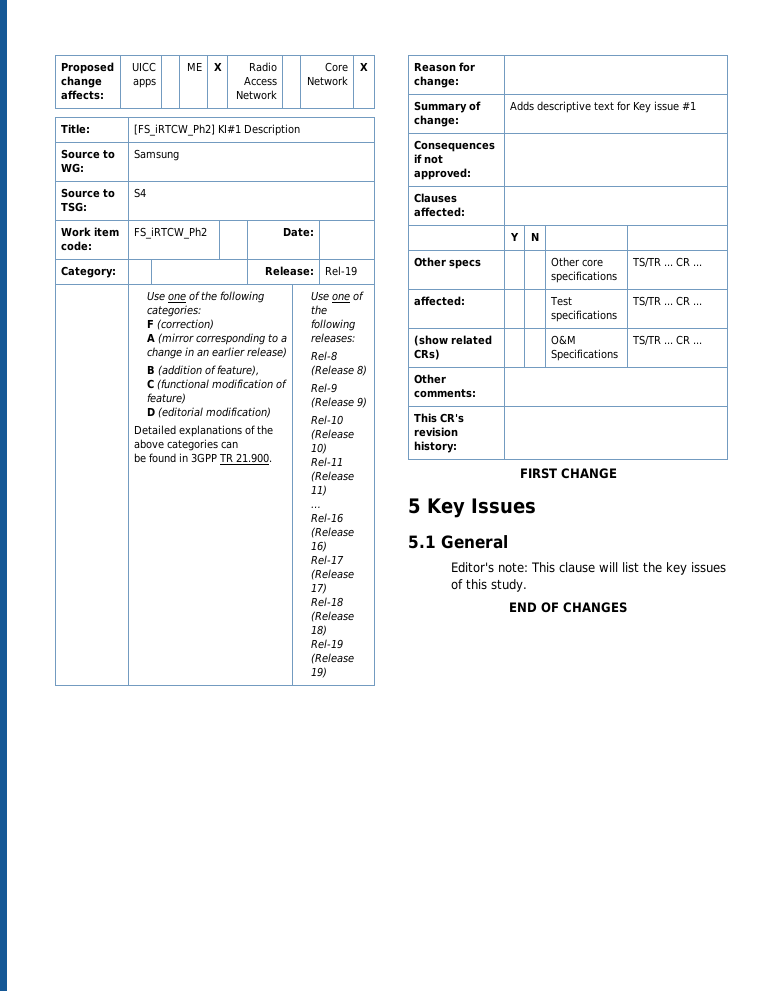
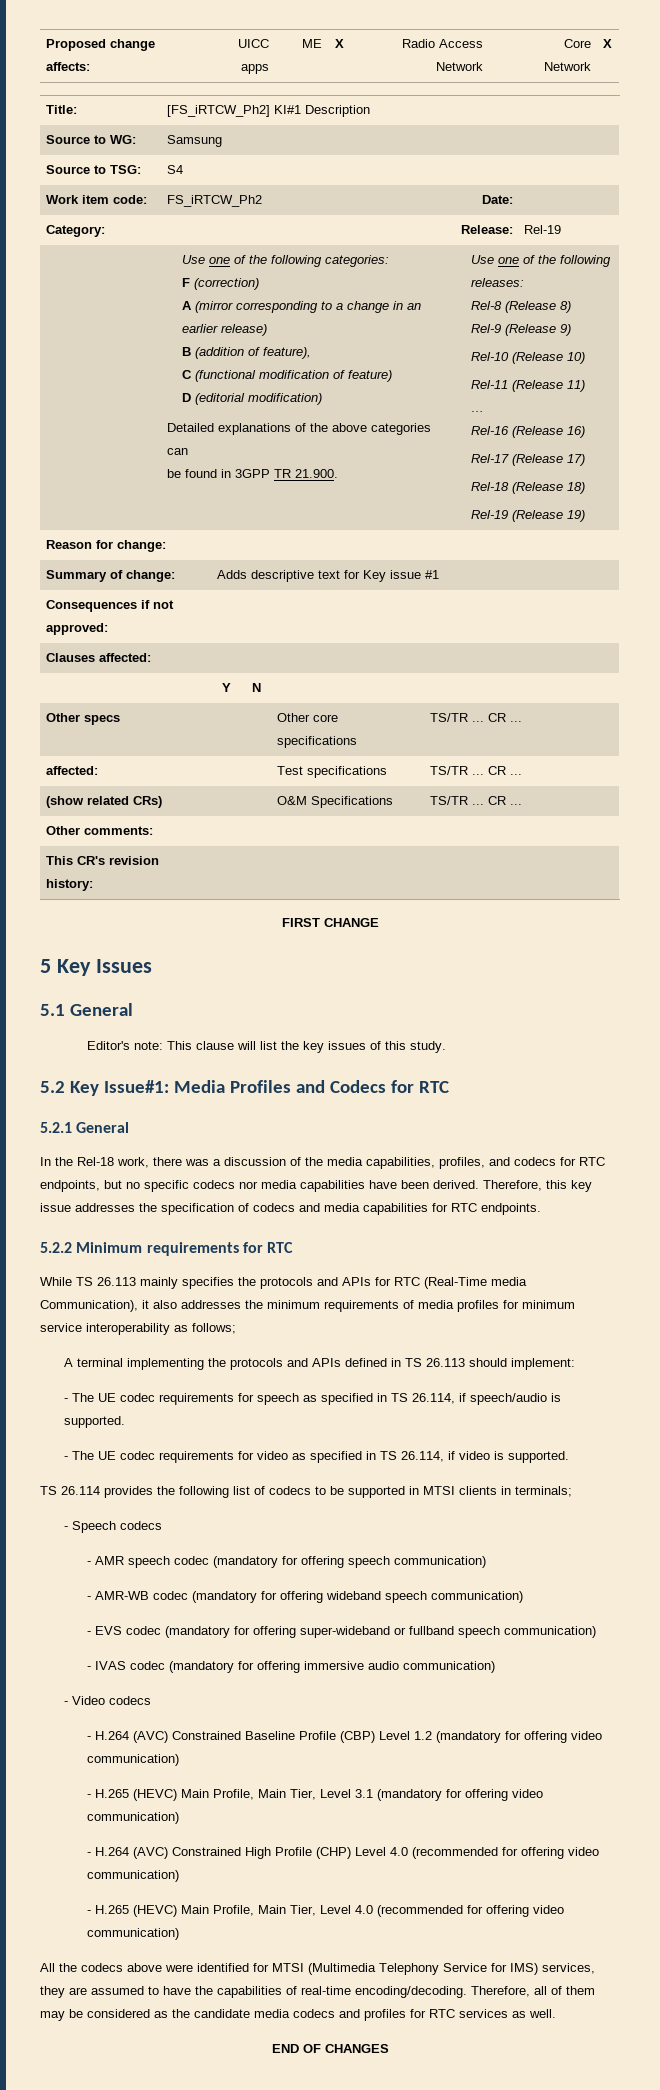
(527, 585) none -> [40,1080,449,1096] [40,1122,130,1133] [40,1157,605,1169] [40,1180,592,1192] [40,1203,541,1215] [40,1242,294,1256] [40,1277,527,1289] [40,1300,575,1312] [40,1323,236,1335] [63,1358,575,1370] [63,1393,561,1405] [63,1416,125,1428] [63,1451,569,1463] [40,1486,572,1498] [63,1521,162,1533] [87,1556,487,1568] [87,1591,524,1603] [87,1626,597,1638] [87,1661,496,1673] [63,1696,151,1705] [87,1731,603,1743] [87,1754,180,1766] [87,1789,544,1801] [87,1812,180,1824] [87,1847,600,1859] [87,1870,180,1882] [87,1905,565,1917] [87,1928,180,1940] [40,1963,595,1975] [40,1986,595,1998] [40,2009,556,2021] // 5.2 Key Issue#1: Media Profiles and Codecs for RTC // 5.2.1 General // In the Rel-18 work, there was a discussion of the media capabilities, profiles, and codecs for RTC endpoints, but no specific codecs nor media capabilities have been derived. Therefore, this key issue addresses the specification of codecs and media capabilities for RTC endpoints. // 5.2.2 Minimum requirements for RTC // While TS 26.113 mainly specifies the protocols and APIs for RTC (Real-Time media Communication), it also addresses the minimum requirements of media profiles for minimum service interoperability as follows; // A terminal implementing the protocols and APIs defined in TS 26.113 should implement: // - The UE codec requirements for speech as specified in TS 26.114, if speech/audio is supported. // - The UE codec requirements for video as specified in TS 26.114, if video is supported. // TS 26.114 provides the following list of codecs to be supported in MTSI clients in terminals; // - Speech codecs // - AMR speech codec (mandatory for offering speech communication) // - AMR-WB codec (mandatory for offering wideband speech communication) // - EVS codec (mandatory for offering super-wideband or fullband speech communication) // - IVAS codec (mandatory for offering immersive audio communication) // - Video codecs // - H.264 (AVC) Constrained Baseline Profile (CBP) Level 1.2 (mandatory for offering video communication) // - H.265 (HEVC) Main Profile, Main Tier, Level 3.1 (mandatory for offering video communication) // - H.264 (AVC) Constrained High Profile (CHP) Level 4.0 (recommended for offering video communication) // - H.265 (HEVC) Main Profile, Main Tier, Level 4.0 (recommended for offering video communication) // All the codecs above were identified for MTSI (Multimedia Telephony Service for IMS) services, they are assumed to have the capabilities of real-time encoding/decoding. Therefore, all of them may be considered as the candidate media codecs and profiles for RTC services as well.

